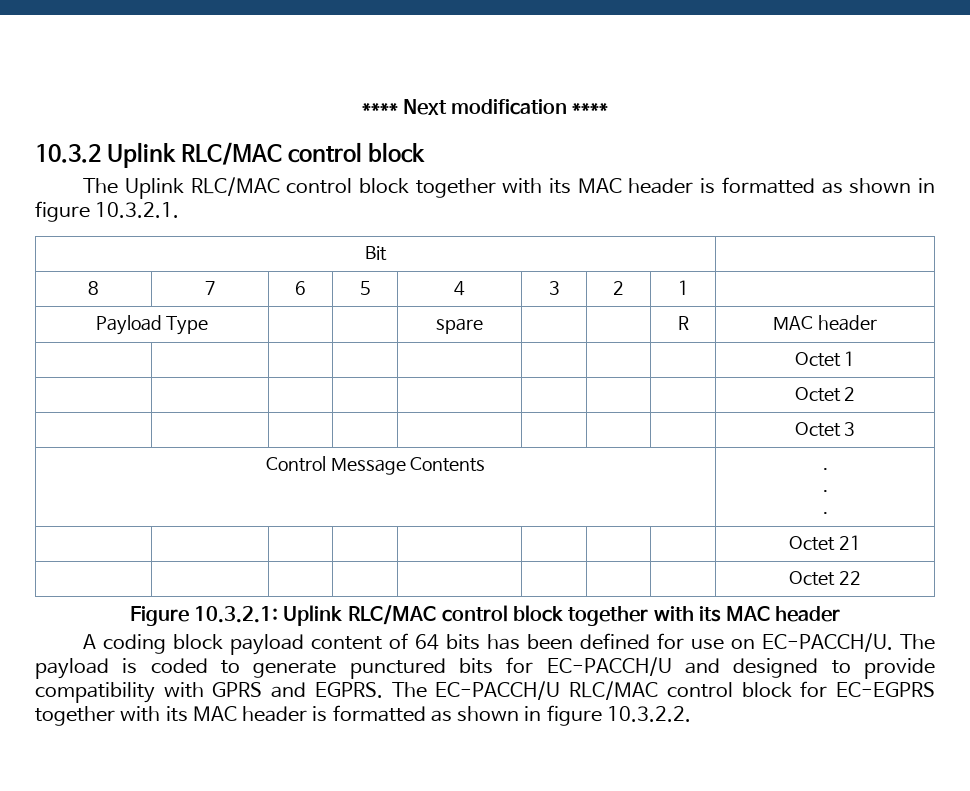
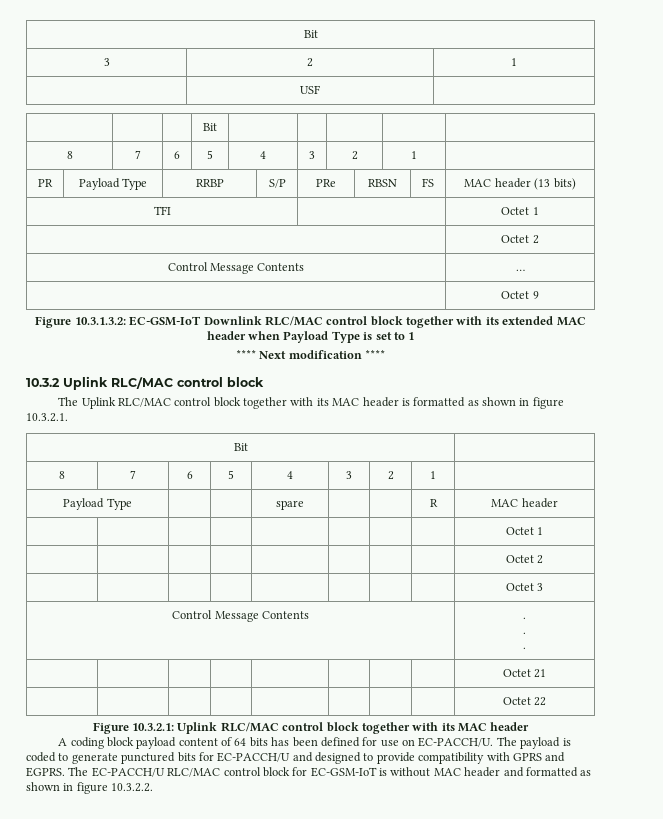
(361, 108) none -> [303,30,318,38] [103,58,110,66] [307,58,313,67] [511,58,517,66] [300,85,320,94] [203,123,217,131] [66,151,73,159] [134,150,141,159] [174,151,180,159] [207,150,213,159] [260,151,266,159] [309,151,315,159] [351,151,358,160] [411,151,417,159] [38,179,53,187] [78,178,148,190] [195,179,224,187] [268,179,286,188] [316,179,336,187] [368,179,397,187] [422,178,434,187] [464,178,576,190] [153,206,171,215] [501,207,539,215] [501,235,539,244] [167,262,305,274] [515,269,525,271] [501,291,539,299] [35,316,586,328] [206,331,415,343] Bit // 3 | 2 | 1 // | USF | // | | | Bit | | | | | // 8 | 7 | 6 | 5 | 4 | 3 | 2 | 1 | // PR | Payload Type | RRBP | S/P | PRe | RBSN | FS | MAC header (13 bits) // TFI | | Octet 1 // | Octet 2 // Control Message Contents | … // | Octet 9 // Figure 10.3.1.3.2: EC-GSM-IoT Downlink RLC/MAC control block together with its extended MAC header when Payload Type is set to 1 //
[836,682,935,697] [35,706,328,726] EC-EGPRS together with its MAC header is -> [310,767,524,777] EC-GSM-IoT is without MAC header and

